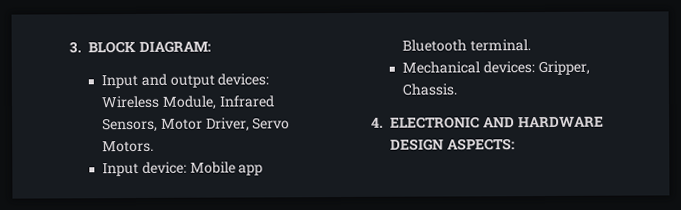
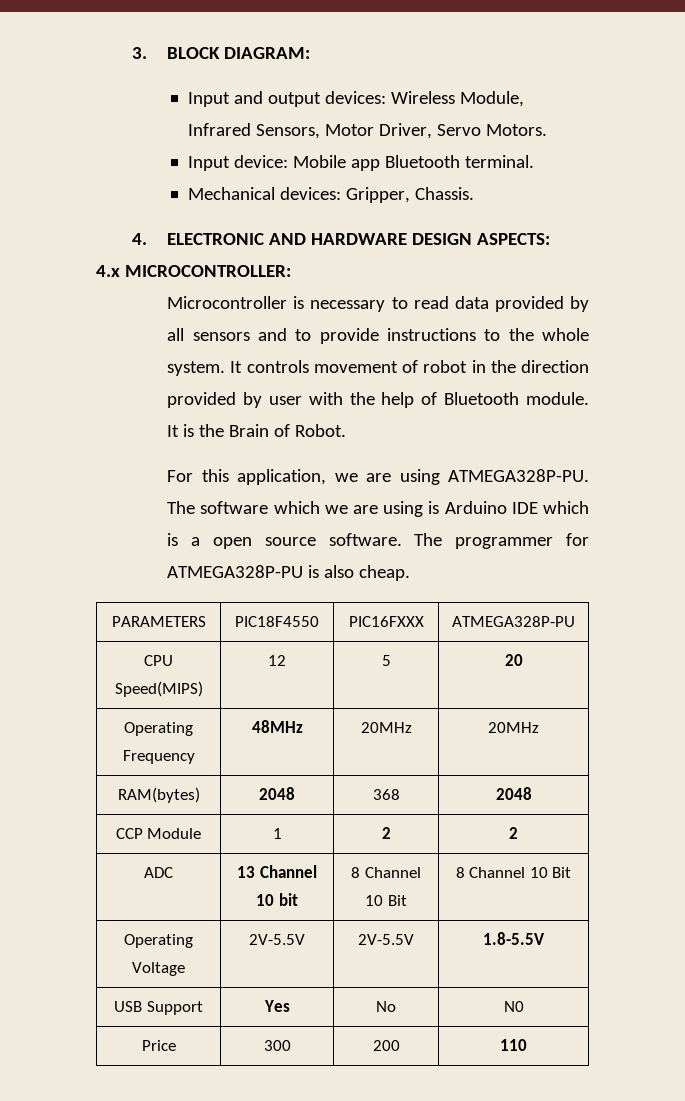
(516, 144) none -> [96,265,291,277] [167,296,589,312] [167,328,590,344] [167,360,589,376] [167,392,590,408] [167,424,347,437] [167,469,589,485] [167,501,590,517] [167,533,589,549] [167,565,411,581] [111,616,206,627] [235,616,319,627] [348,616,424,627] [452,616,575,627] [144,655,173,666] [114,681,203,697] [268,655,286,666] [381,655,391,666] [504,654,523,666] [124,722,193,736] [122,750,195,764] [251,720,303,733] [360,722,412,733] [488,722,539,733] [117,787,200,803] [259,787,295,800] [372,789,400,800] [495,787,532,800] [115,828,202,839] [272,828,282,839] [381,827,391,839] [509,827,518,839] [144,867,173,878] [237,865,317,878] [256,893,298,906] [351,867,421,878] [365,895,407,906] [455,867,572,878] [124,934,193,948] [132,962,185,976] [249,934,305,945] [358,934,414,945] [483,932,545,945] [114,1001,203,1015] [263,1000,290,1012] [376,1001,396,1012] [503,1001,524,1012] [141,1040,176,1051] [263,1040,291,1051] [372,1040,400,1051] [500,1039,527,1051] // 4.x MICROCONTROLLER: // Microcontroller is necessary to read data provided by all sensors and to provide instructions to the whole system. It controls movement of robot in the direction provided by user with the help of Bluetooth module. It is the Brain of Robot. // For this application, we are using ATMEGA328P-PU. The software which we are using is Arduino IDE which is a open source software. The programmer for ATMEGA328P-PU is also cheap. // PARAMETERS | PIC18F4550 | PIC16FXXX | ATMEGA328P-PU // CPU Speed(MIPS) | 12 | 5 | 20 // Operating Frequency | 48MHz | 20MHz | 20MHz // RAM(bytes) | 2048 | 368 | 2048 // CCP Module | 1 | 2 | 2 // ADC | 13 Channel 10 bit | 8 Channel 10 Bit | 8 Channel 10 Bit // Operating Voltage | 2V-5.5V | 2V-5.5V | 1.8-5.5V // USB Support | Yes | No | N0 // Price | 300 | 200 | 110

